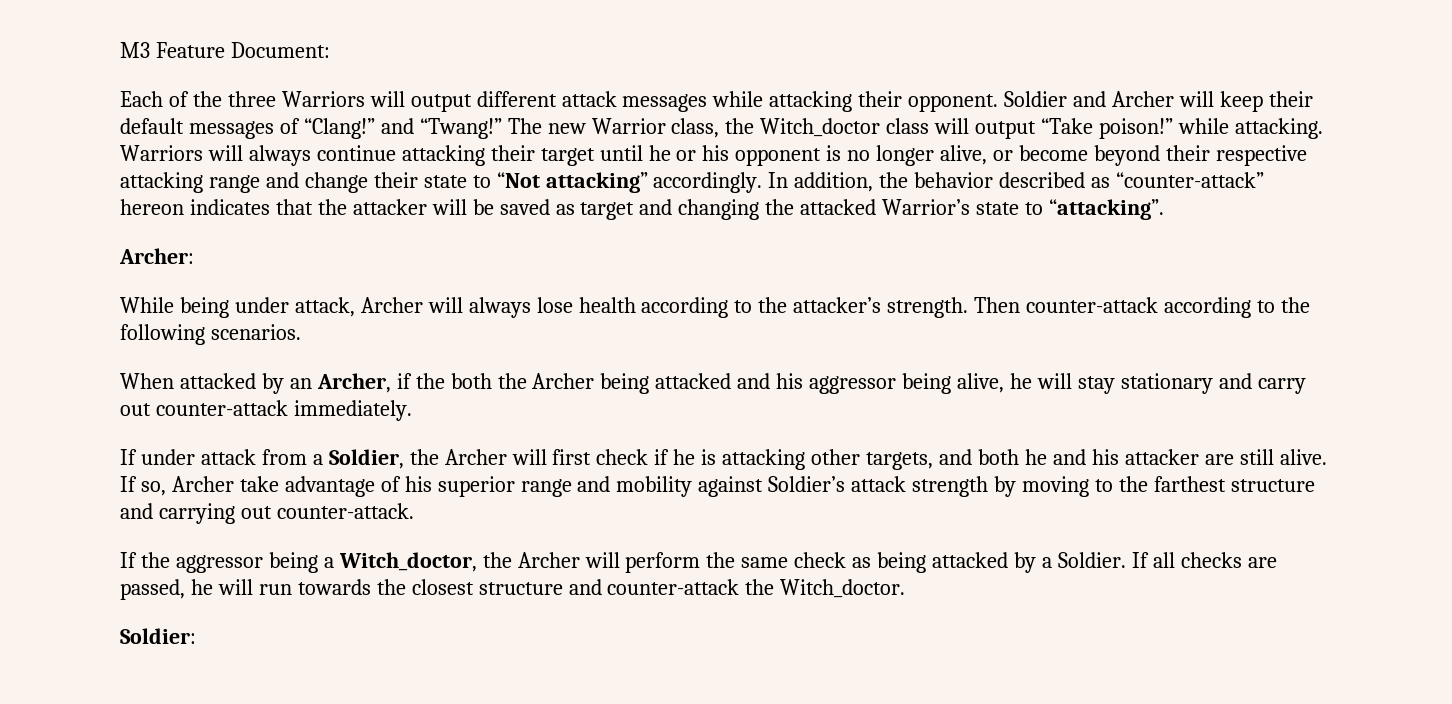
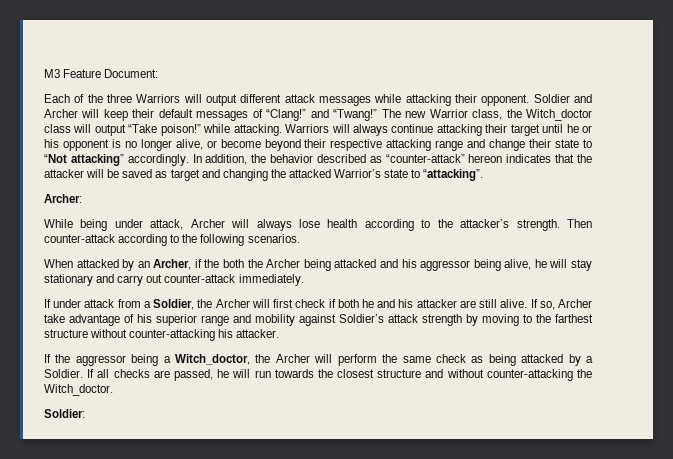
[673,449,972,470] he is attacking other targets, and -> (336, 303) none
[120,503,414,524] and carrying out counter-attack. -> [90,329,280,341] without counter-attacking his attacker.
[607,579,740,595] counter-attack -> [446,369,573,381] without counter-attacking

